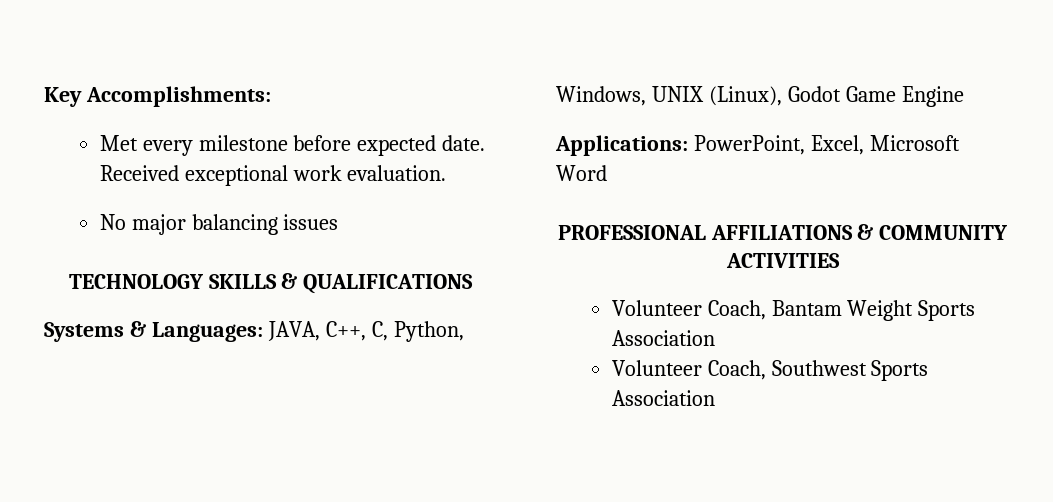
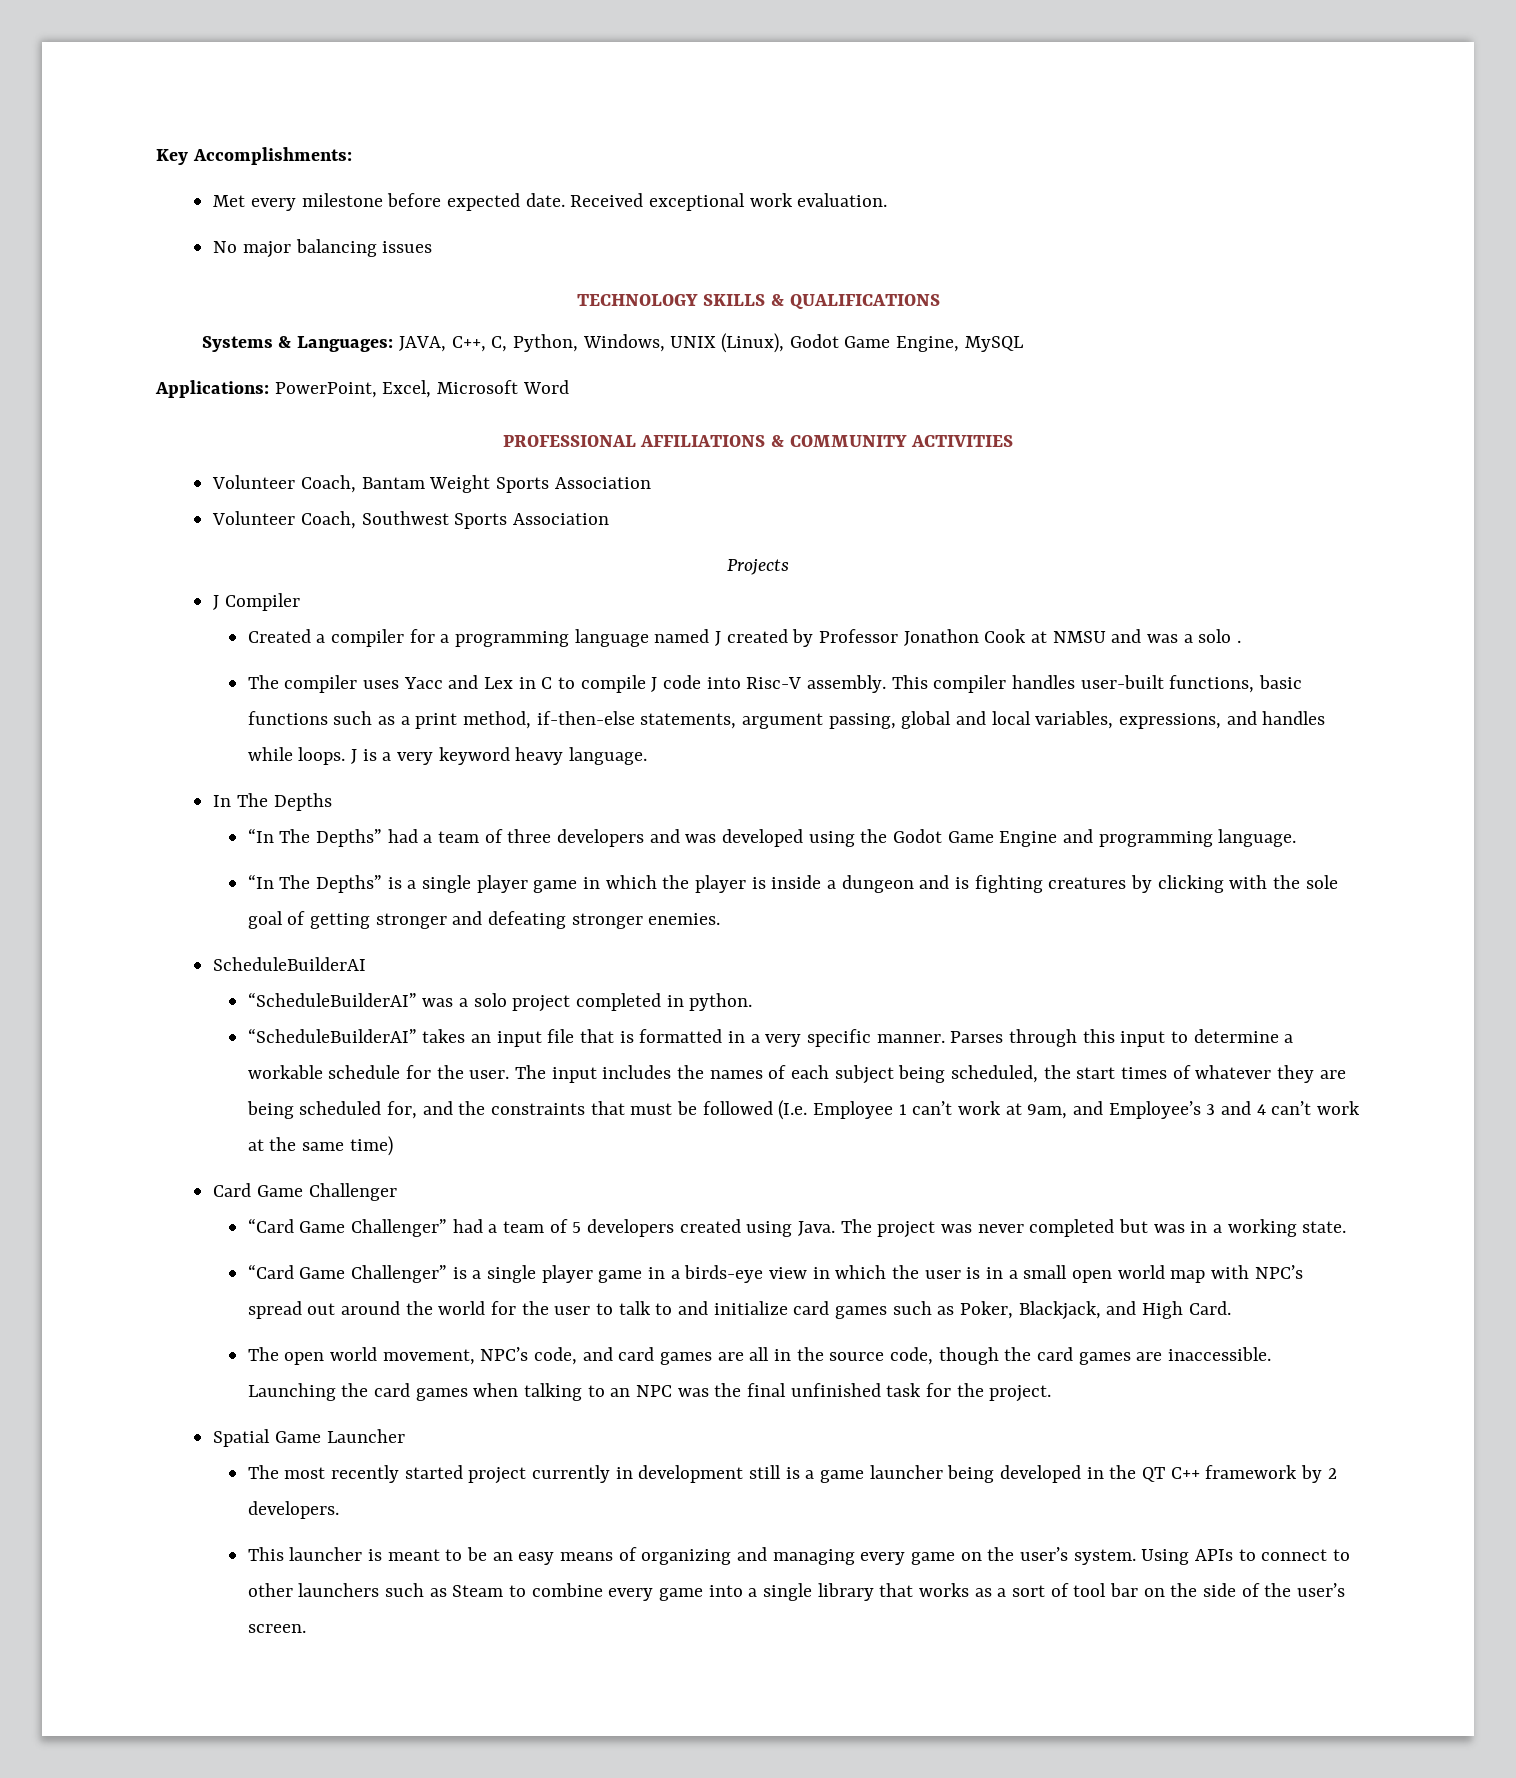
[901,86,964,107] Engine -> [895,336,1023,352] Engine, MySQL
(715, 398) none -> [727,559,789,575] [213,593,301,611] [247,629,1242,647] [247,675,1303,693] [247,711,1326,729] [247,747,648,765] [213,793,332,811] [247,828,1297,847] [247,874,1338,893] [247,911,721,929] [213,957,367,971] [247,992,753,1012] [247,1028,1294,1047] [247,1065,1346,1084] [246,1100,1361,1120] [247,1136,393,1156] [213,1183,397,1201] [247,1218,1347,1238] [247,1264,1303,1283] [247,1301,1231,1320] [247,1347,1272,1365] [247,1383,1052,1402] [213,1429,405,1447] [247,1465,1337,1484] [247,1501,339,1519] [247,1547,1351,1565] [247,1583,1346,1601] [247,1624,306,1633] // Projects // J Compiler // Created a compiler for a programming language named J created by Professor Jonathon Cook at NMSU and was a solo . // The compiler uses Yacc and Lex in C to compile J code into Risc-V assembly. This compiler handles user-built functions, basic functions such as a print method, if-then-else statements, argument passing, global and local variables, expressions, and handles while loops. J is a very keyword heavy language. // In The Depths // “In The Depths” had a team of three developers and was developed using the Godot Game Engine and programming language. // “In The Depths” is a single player game in which the player is inside a dungeon and is fighting creatures by clicking with the sole goal of getting stronger and defeating stronger enemies. // ScheduleBuilderAI // “ScheduleBuilderAI” was a solo project completed in python. // “ScheduleBuilderAI” takes an input file that is formatted in a very specific manner. Parses through this input to determine a workable schedule for the user. The input includes the names of each subject being scheduled, the start times of whatever they are being scheduled for, and the constraints that must be followed (I.e. Employee 1 can’t work at 9am, and Employee’s 3 and 4 can’t work at the same time) // Card Game Challenger // “Card Game Challenger” had a team of 5 developers created using Java. The project was never completed but was in a working state. // “Card Game Challenger” is a single player game in a birds-eye view in which the user is in a small open world map with NPC’s spread out around the world for the user to talk to and initialize card games such as Poker, Blackjack, and High Card. // The open world movement, NPC’s code, and card games are all in the source code, though the card games are inaccessible. Launching the card games when talking to an NPC was the final unfinished task for the project. // Spatial Game Launcher // The most recently started project currently in development still is a game launcher being developed in the QT C++ framework by 2 developers. // This launcher is meant to be an easy means of organizing and managing every game on the user’s system. Using APIs to connect to other launchers such as Steam to combine every game into a single library that works as a sort of tool bar on the side of the user’s screen.

